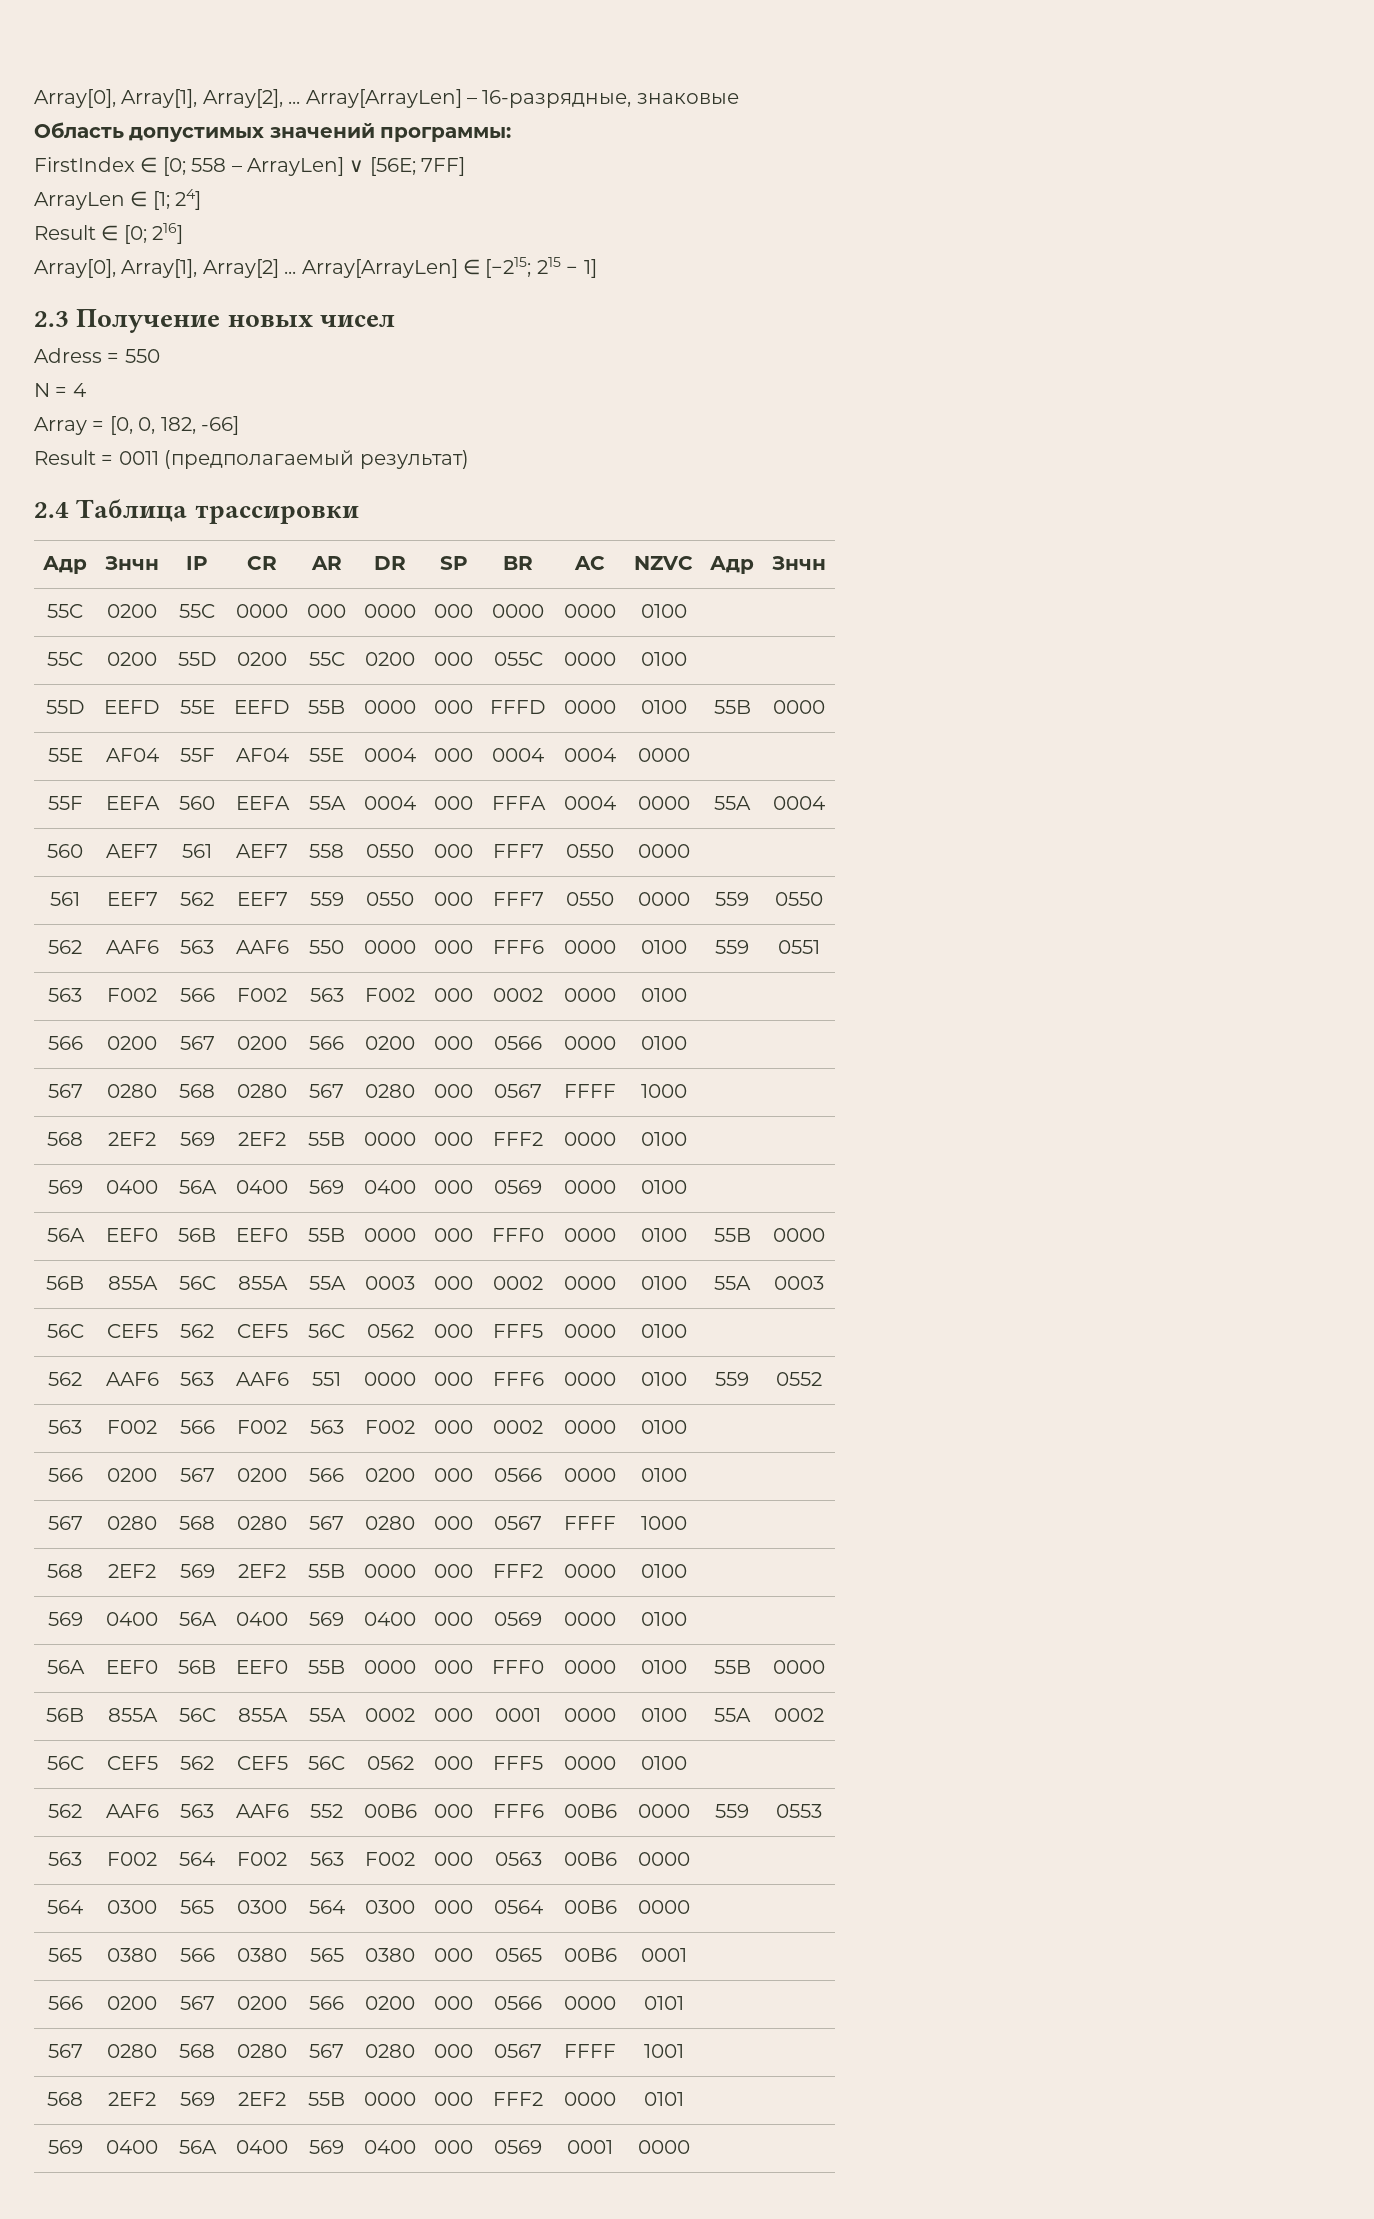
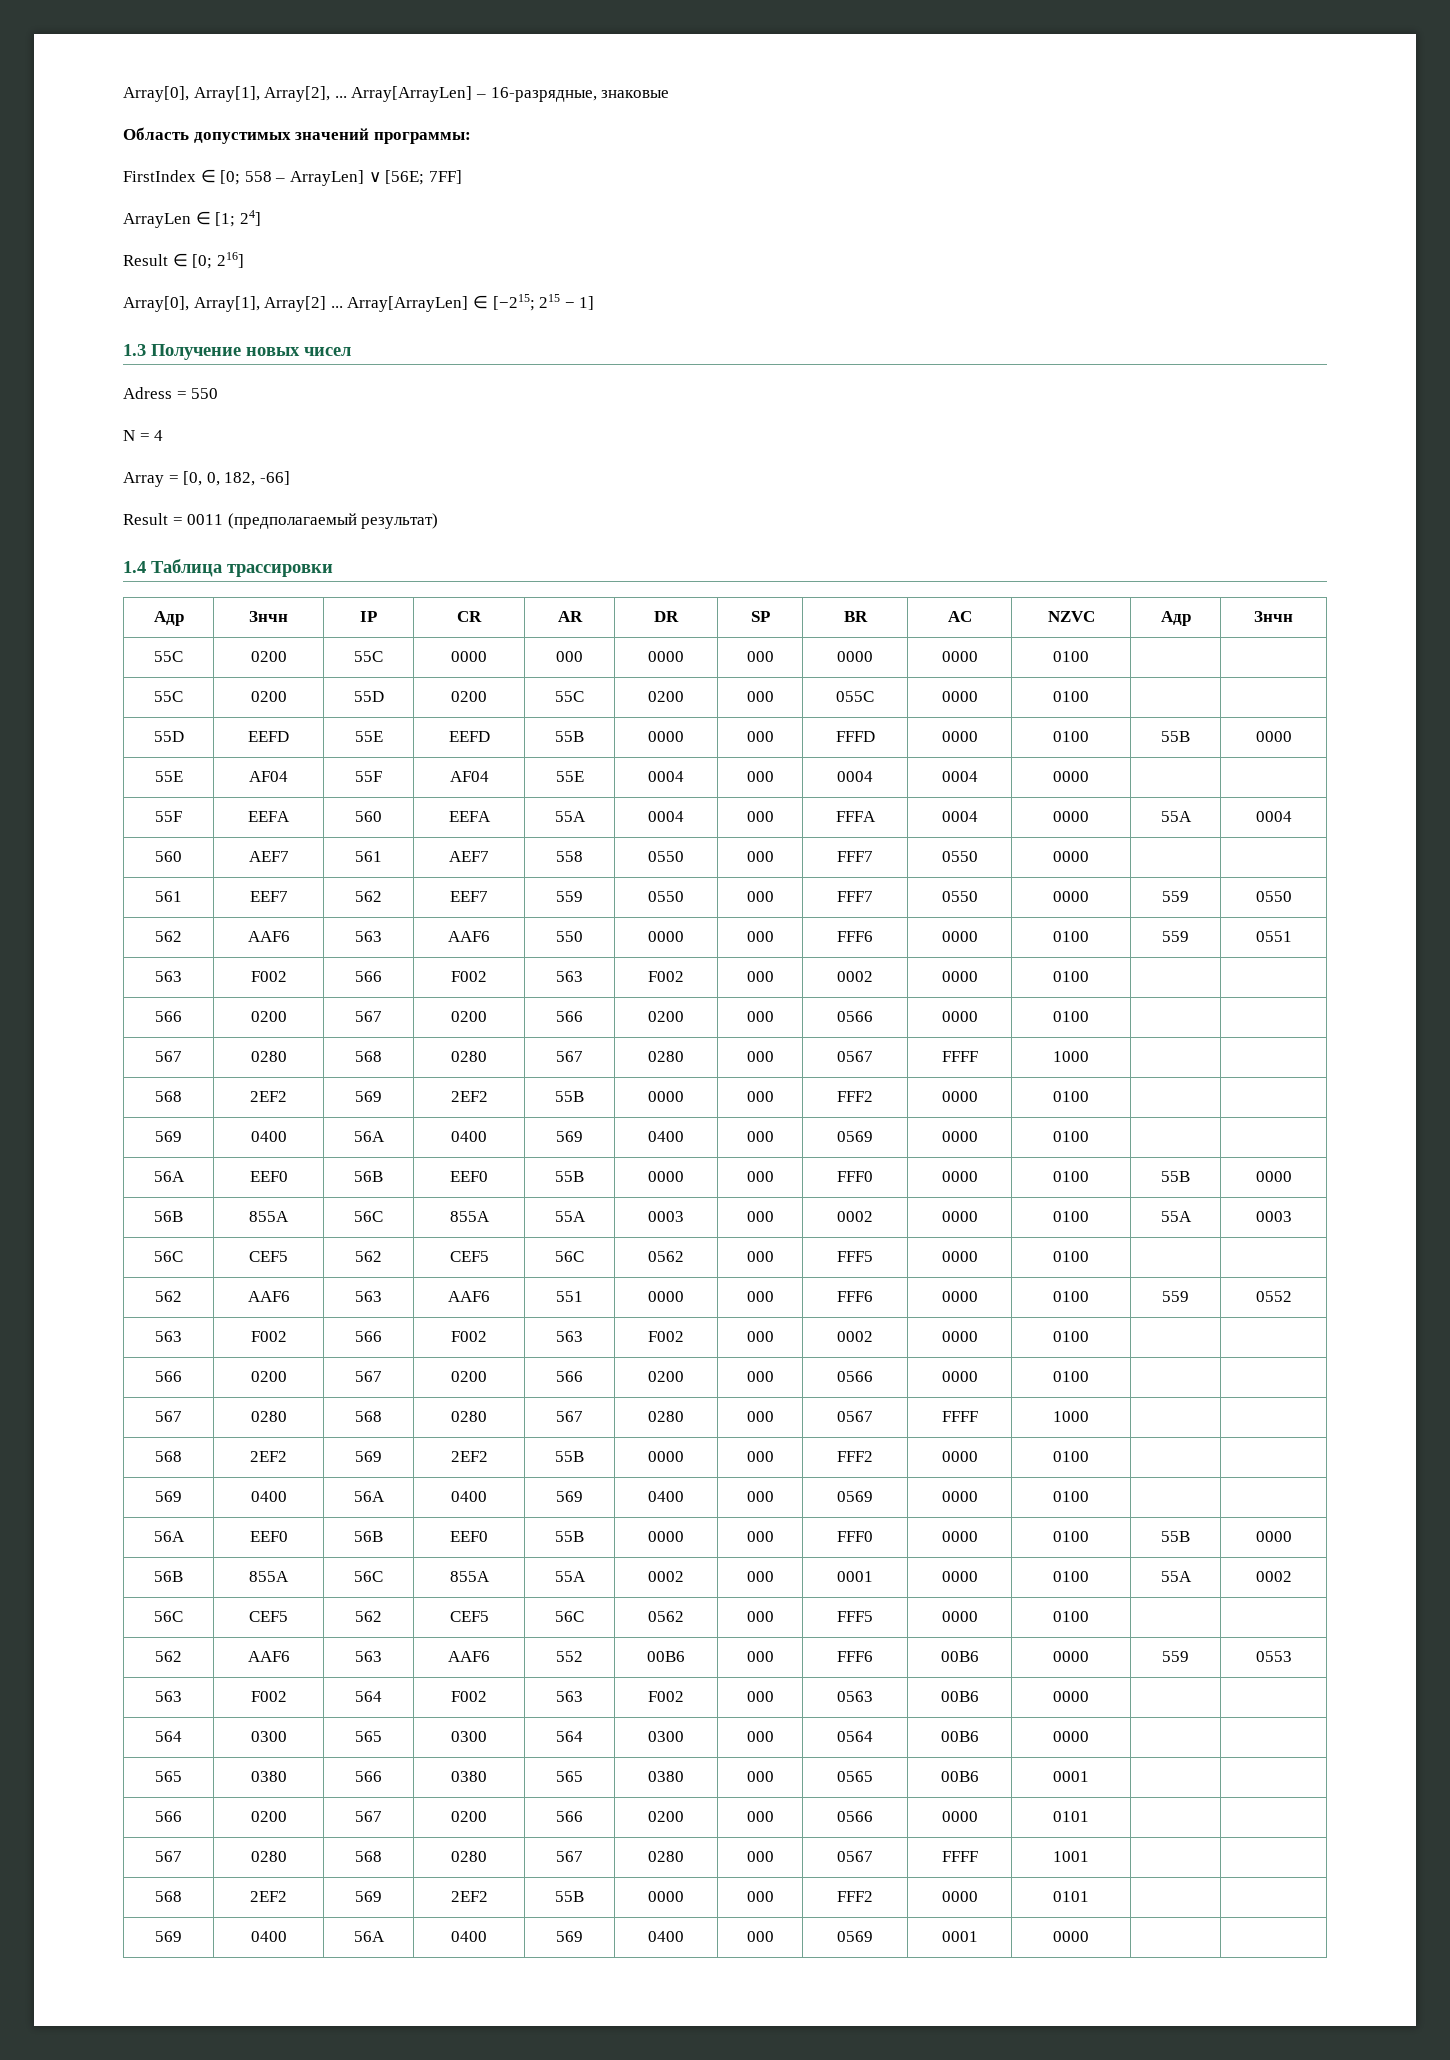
[34,311,69,327] 2.3 -> [123,344,146,356] 1.3
[34,502,69,518] 2.4 -> [123,561,146,573] 1.4

